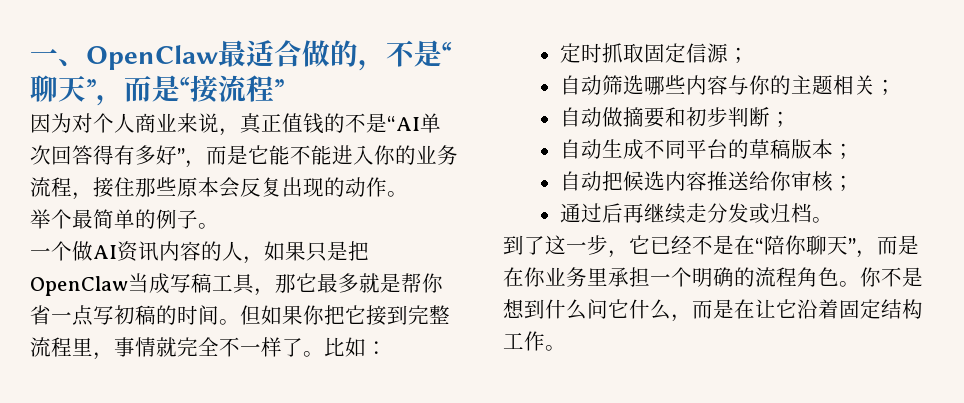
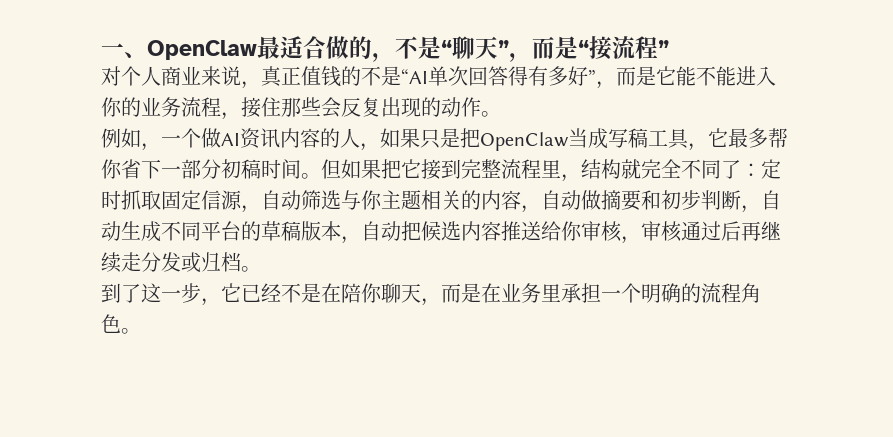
[30,113,72,133] 因为 -> (669, 48) none
[177,177,219,197] 原本 -> (321, 106) none
[30,209,219,229] 举个最简单的例子。 // -> [101,128,161,151] 例如，
[275,273,443,293] [30,305,177,326] 那它最多就是帮你省一点写初稿的 -> [708,128,788,148] [101,159,261,179] 它最多帮你省下一部分初稿
[303,305,324,325] 你 -> (381, 169) none
[114,337,156,357] 事情 -> [581,159,621,179] 结构
[240,337,366,357] 一样了。比如 -> [701,160,741,179] 同了
(387, 348) // -> (761, 170) none
[727,47,749,63] ； // -> [241,205,261,213] ，
[643,75,896,95] 哪些内容与你的主题相关； // -> [341,190,541,213] 与你主题相关的内容，
[769,111,791,127] ； // -> [741,205,761,213] ，
[832,143,854,159] ； // -> [341,236,361,244] ，
[832,175,854,191] ； // -> [621,221,682,244] ，审核
[755,238,764,253] “ -> (341, 293) none
[848,235,919,258] [503,267,545,287] ”，而是在你 -> [421,283,501,306] ，而是在
[860,267,923,287] [503,299,923,322] [503,331,566,351] 你不是想到什么问它什么，而是在让它沿着固定结构工作。 -> (141, 331) none

